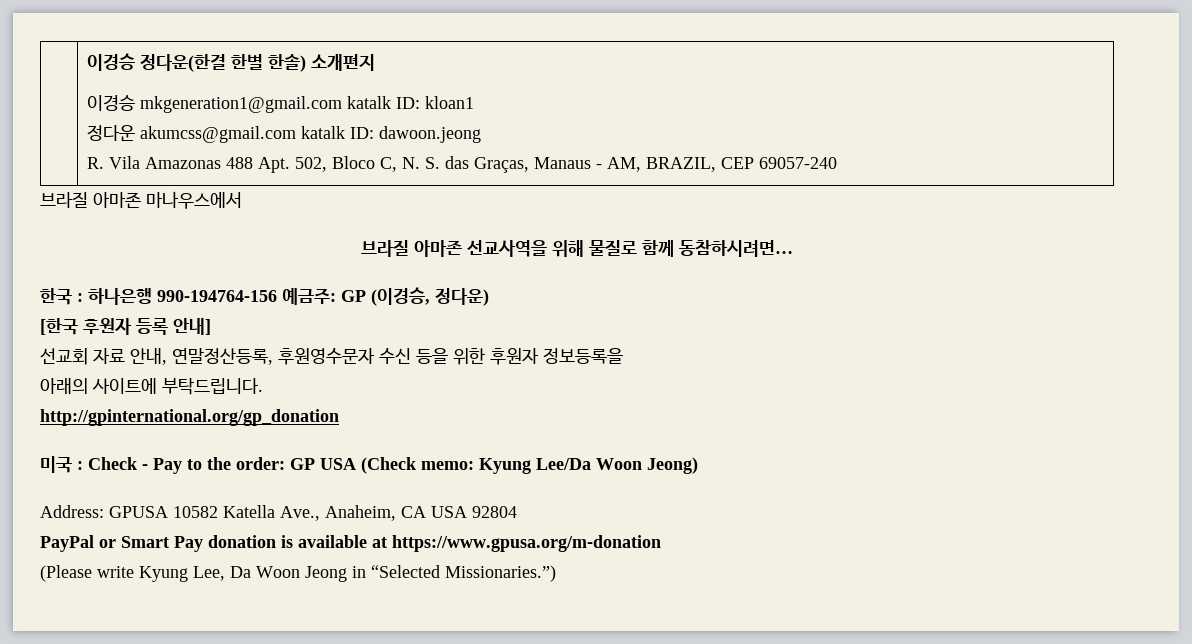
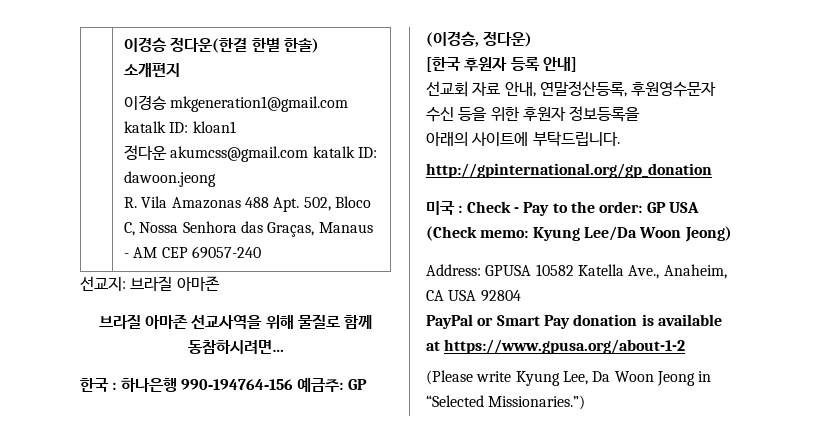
[401,157,440,169] N. S. -> [139,221,237,233] Nossa Senhora
[606,157,716,172] AM, BRAZIL, -> [133,247,158,258] AM
[40,191,242,209] 브라질 아마존 마나우스에서 -> [80,276,220,291] 선교지: 브라질 아마존
[392,535,661,552] https://www.gpusa.org/m-donation -> [444,339,686,354] https://www.gpusa.org/about-1-2

